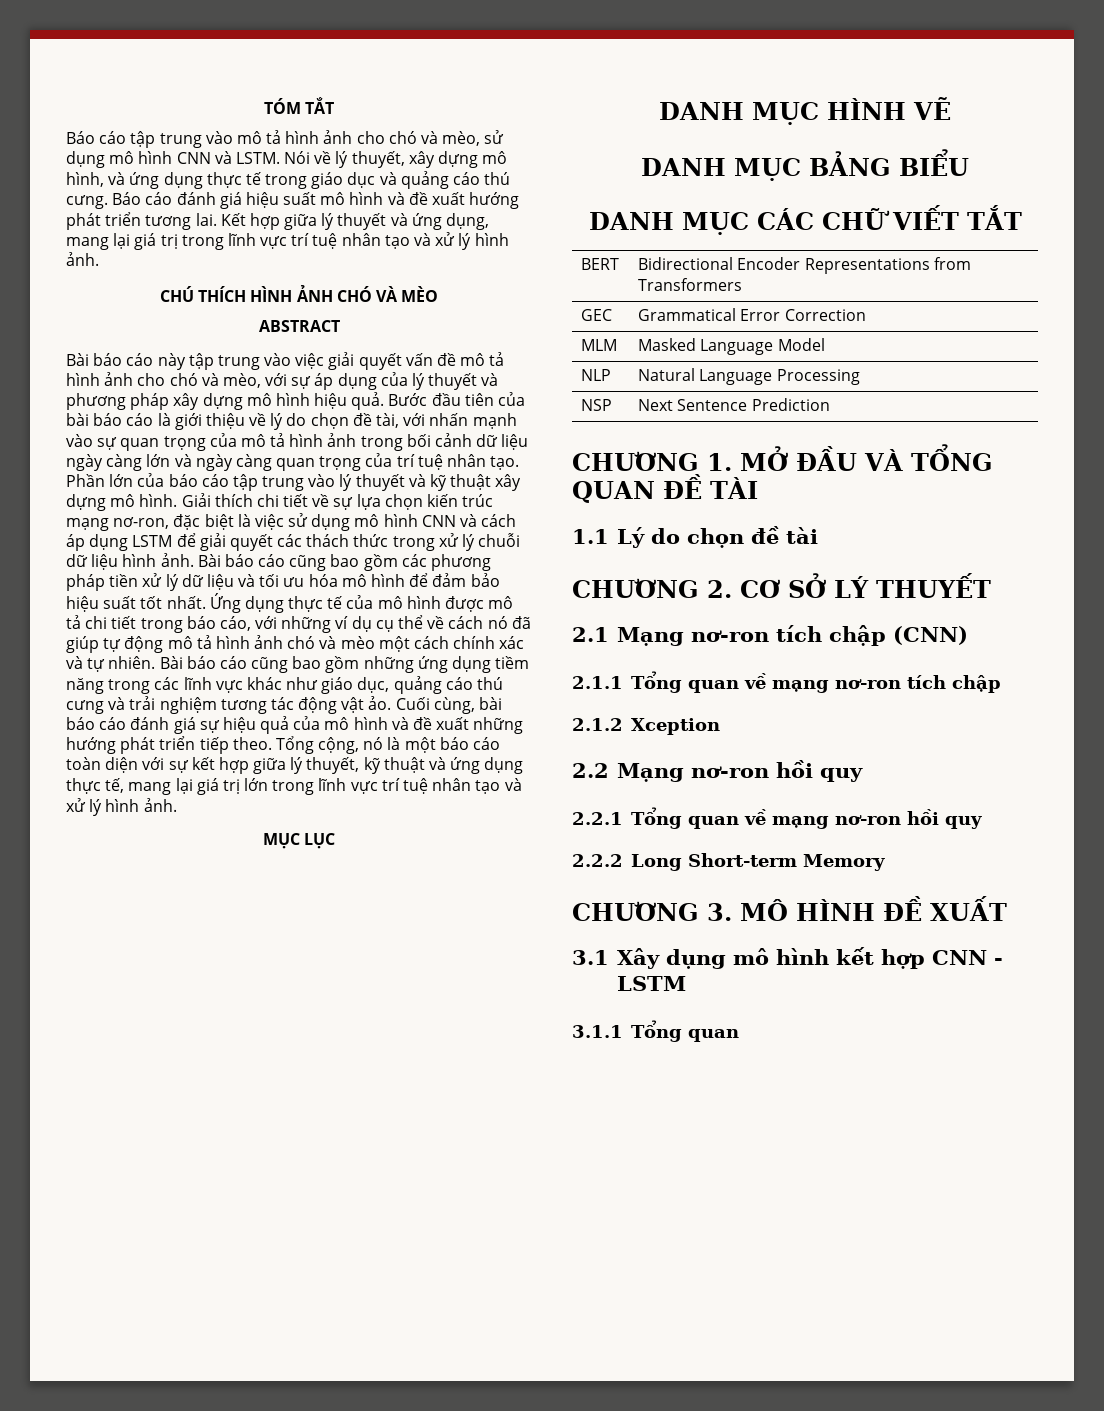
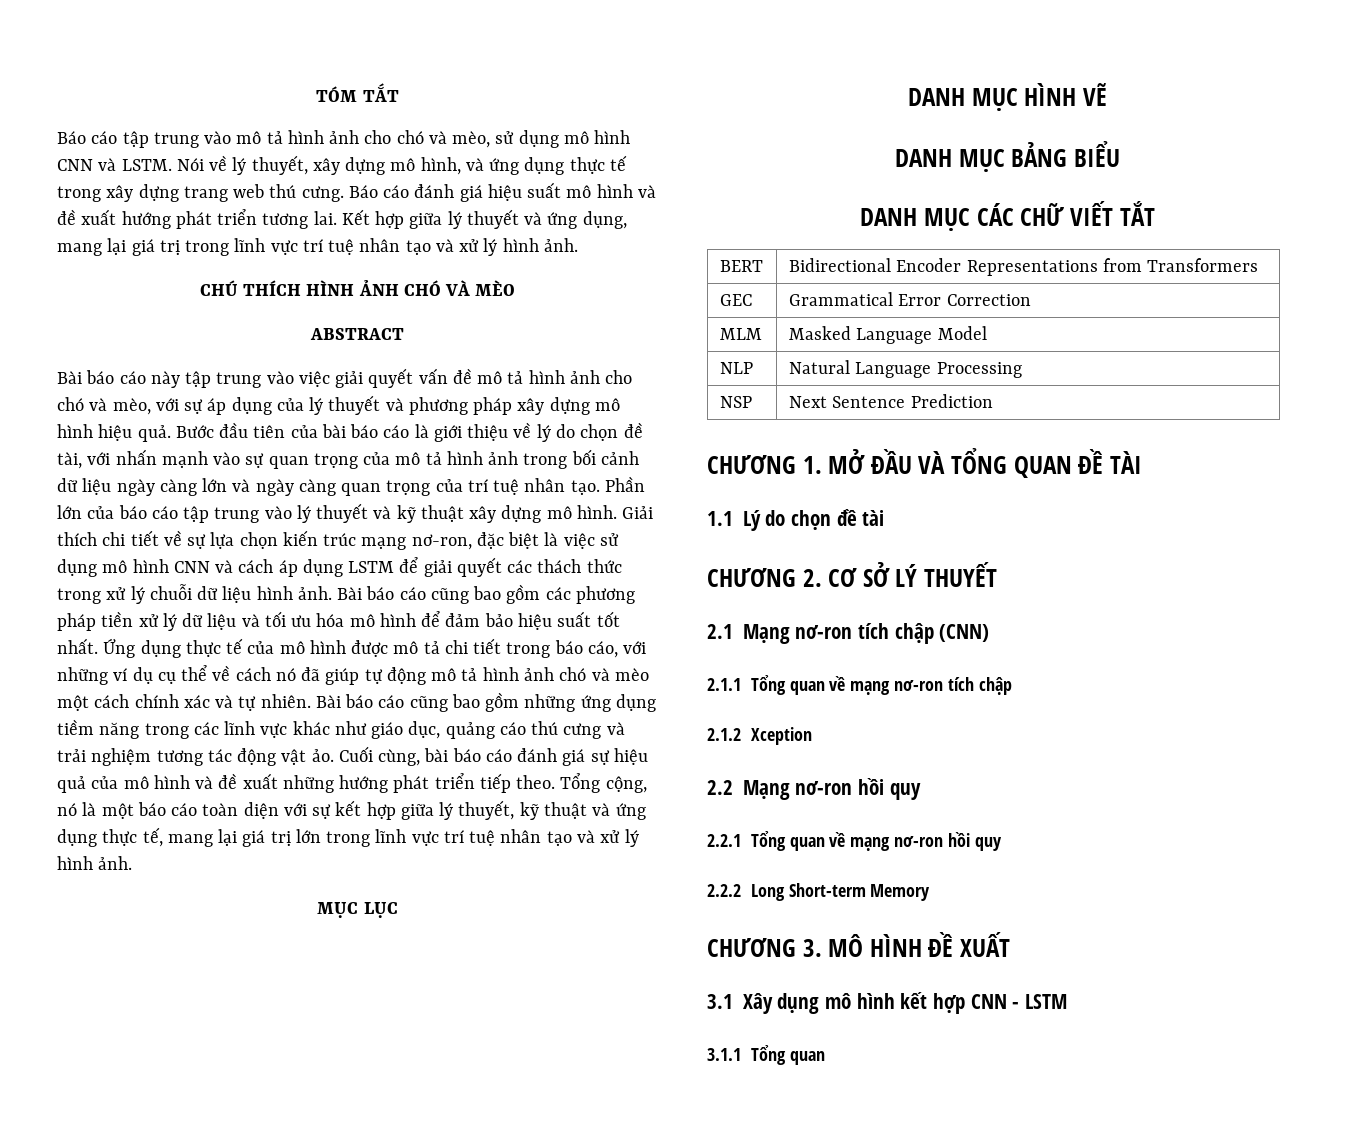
[311,171,481,189] giáo dục và quảng cáo -> [106,184,265,202] xây dựng trang web

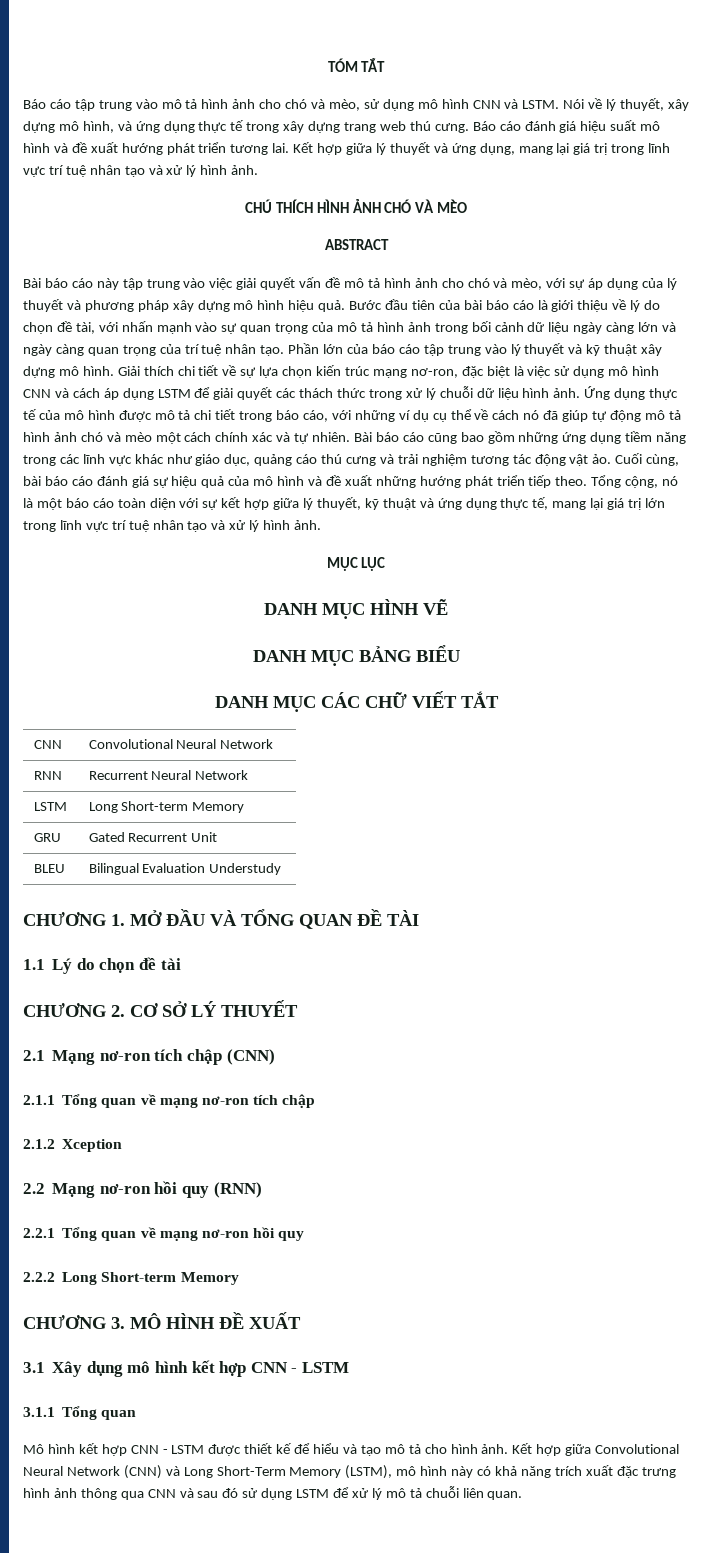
[337,584,635,604] [57,611,620,631] [57,638,98,654] Bài báo cáo cũng bao gồm các phương pháp tiền xử lý dữ liệu và tối ưu hóa mô hình để đảm bảo hiệu suất tốt nhất. -> (581, 393) none
[719,260,763,272] [788,258,1259,276] [719,294,752,306] [788,292,1031,306] [719,328,762,340] [788,326,987,344] [719,362,753,374] [788,360,1022,378] [719,396,752,408] [788,394,993,408] BERT | Bidirectional Encoder Representations from Transformers // GEC | Grammatical Error Correction // MLM | Masked Language Model // NLP | Natural Language Processing // NSP | Next Sentence Prediction -> [33,740,62,749] [88,739,274,749] [33,771,62,780] [88,770,249,780] [33,802,67,811] [88,801,245,813] [33,833,61,842] [88,832,218,842] [33,864,65,873] [88,863,282,875] CNN | Convolutional Neural Network // RNN | Recurrent Neural Network // LSTM | Long Short-term Memory // GRU | Gated Recurrent Unit // BLEU | Bilingual Evaluation Understudy
(921, 791) none -> [213,1182,262,1198] (RNN)
(825, 1058) none -> [23,1443,680,1456] [23,1465,676,1479] [23,1486,523,1500] // Mô hình kết hợp CNN - LSTM được thiết kế để hiểu và tạo mô tả cho hình ảnh. Kết hợp giữa Convolutional Neural Network (CNN) và Long Short-Term Memory (LSTM), mô hình này có khả năng trích xuất đặc trưng hình ảnh thông qua CNN và sau đó sử dụng LSTM để xử lý mô tả chuỗi liên quan.

